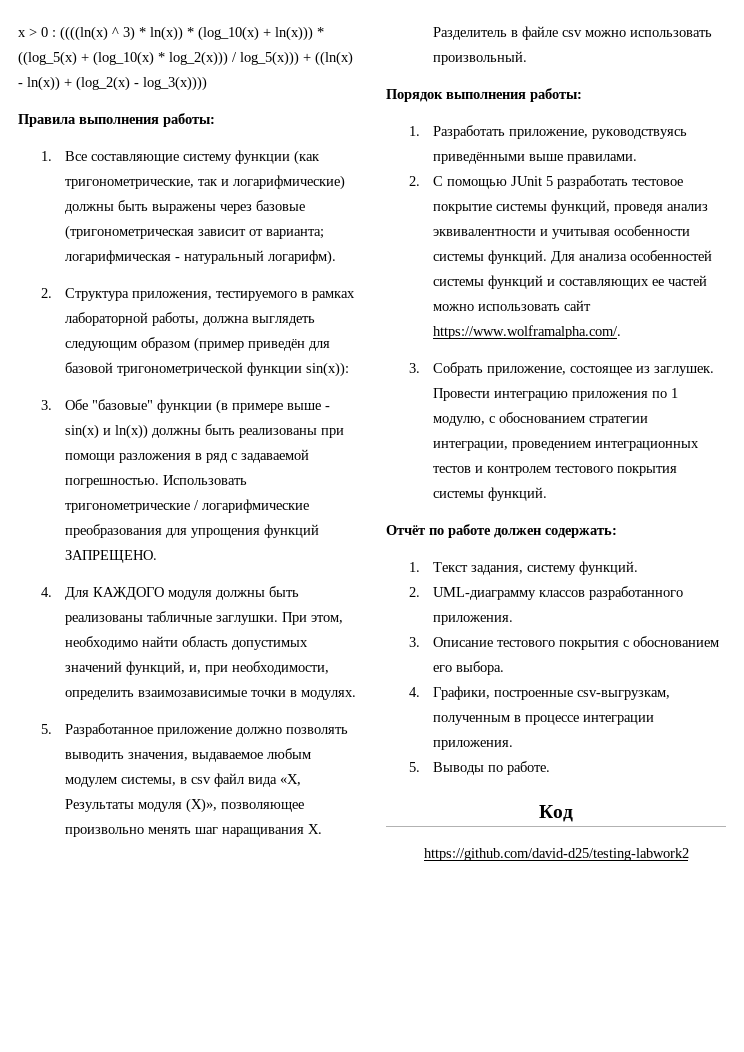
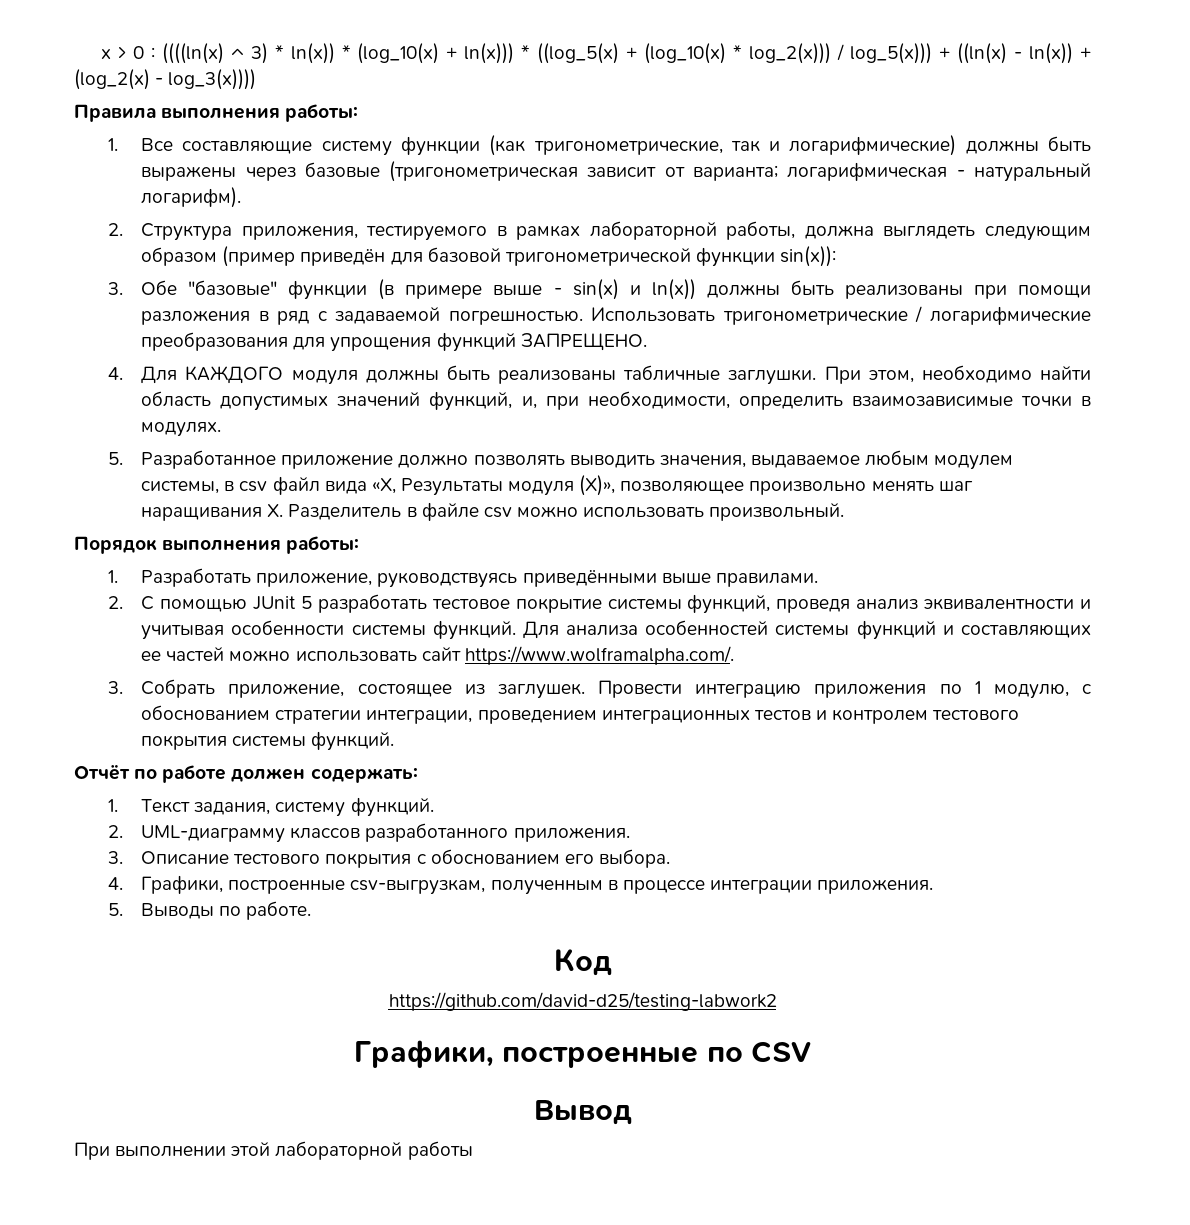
(689, 854) none -> [354,1040,811,1068] [533,1100,632,1125] [74,1141,473,1160] // Графики, построенные по CSV // Вывод // При выполнении этой лабораторной работы

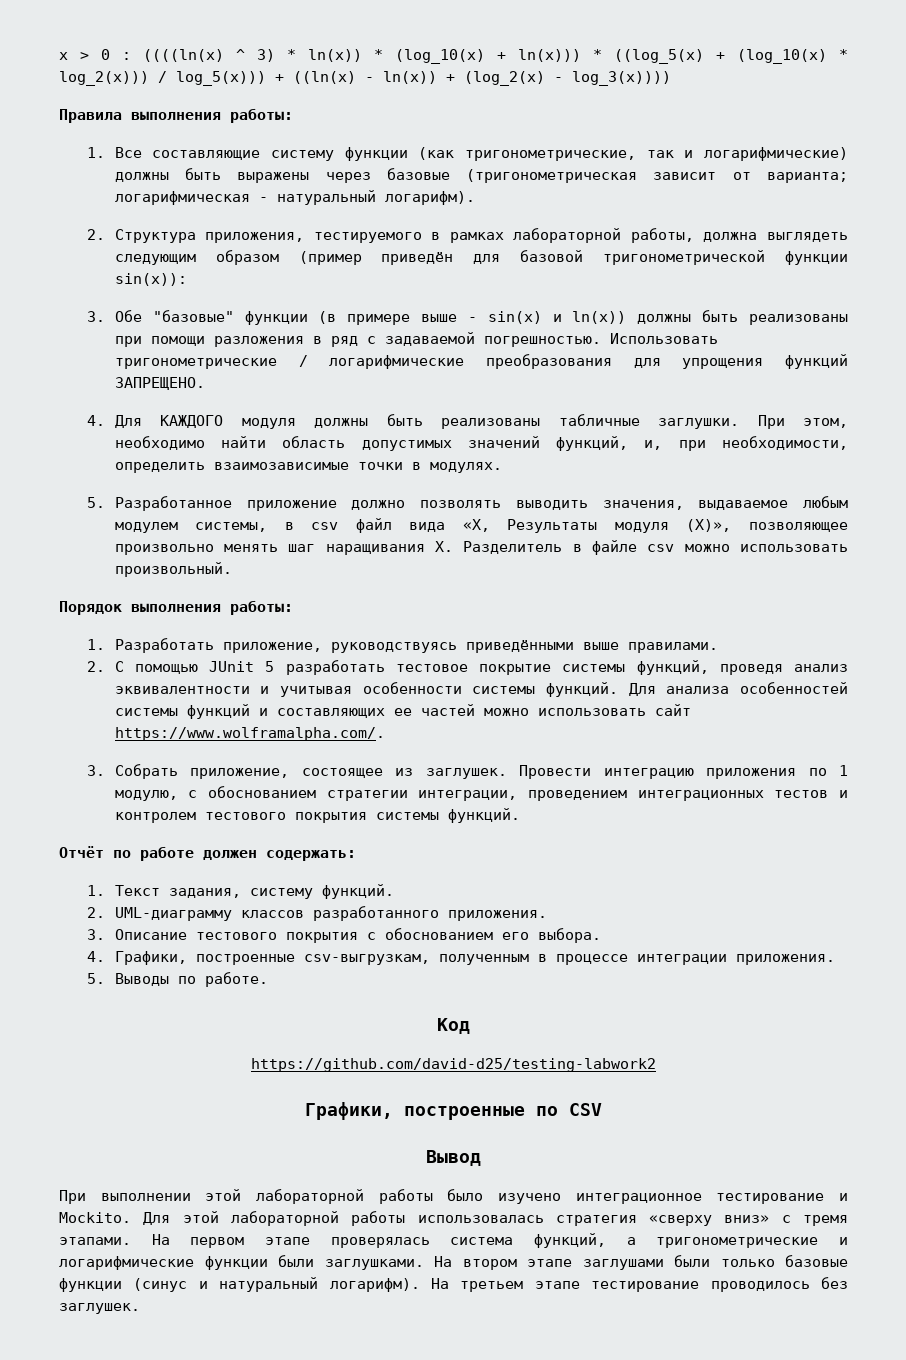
(473, 1150) none -> [447,1189,848,1204] [59,1211,848,1226] [59,1233,848,1248] [59,1255,848,1270] [59,1277,848,1292] [59,1303,140,1314] было изучено интеграционное тестирование и Mockito. Для этой лабораторной работы использовалась стратегия «сверху вниз» с тремя этапами. На первом этапе проверялась система функций, а тригонометрические и логарифмические функции были заглушками. На втором этапе заглушами были только базовые функции (синус и натуральный логарифм). На третьем этапе тестирование проводилось без заглушек.

